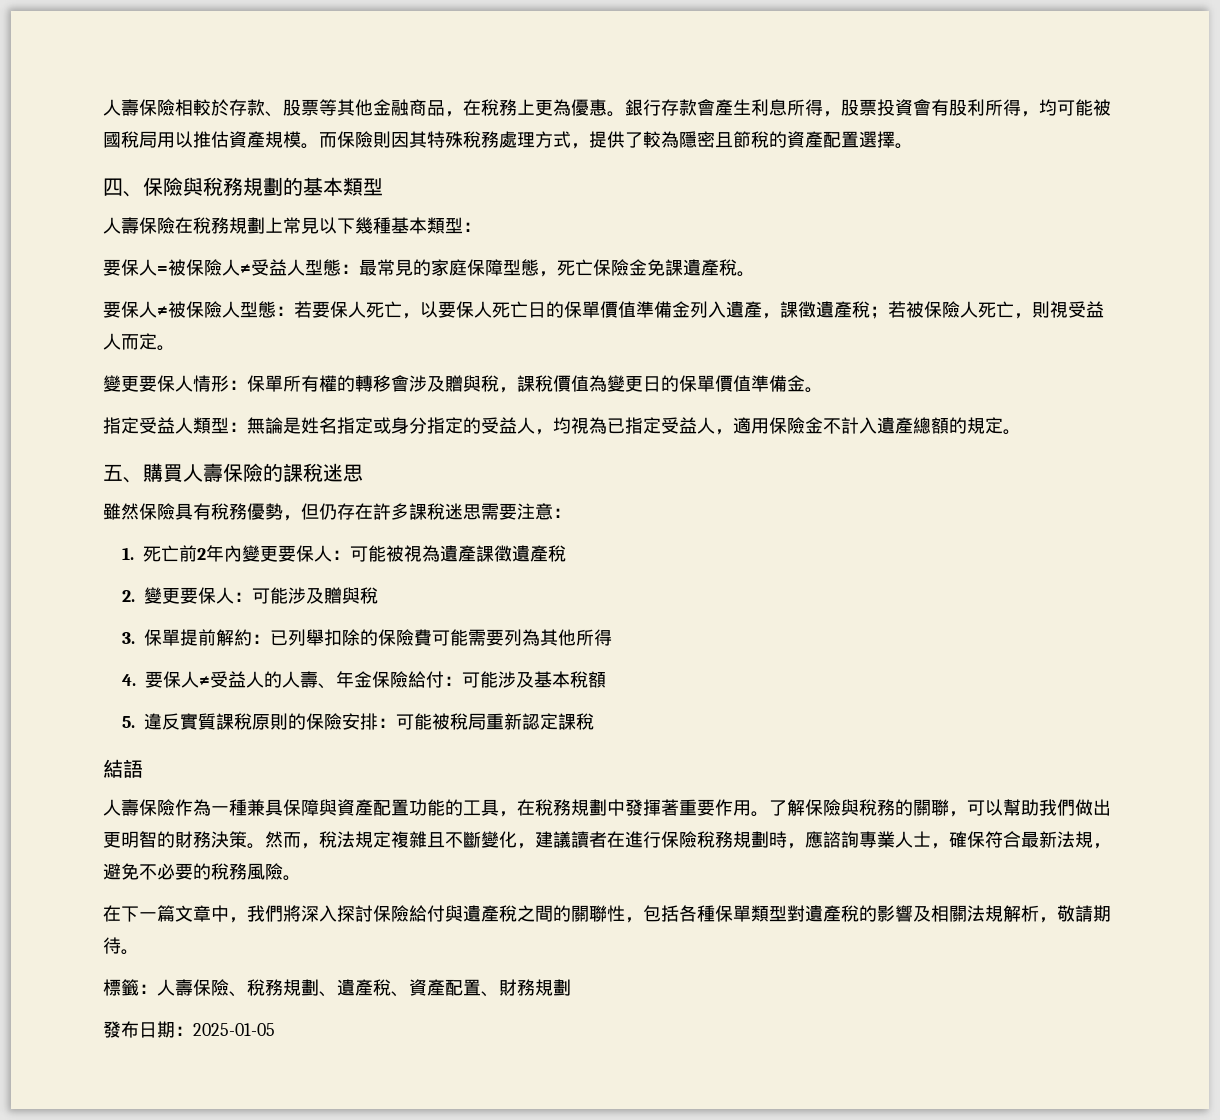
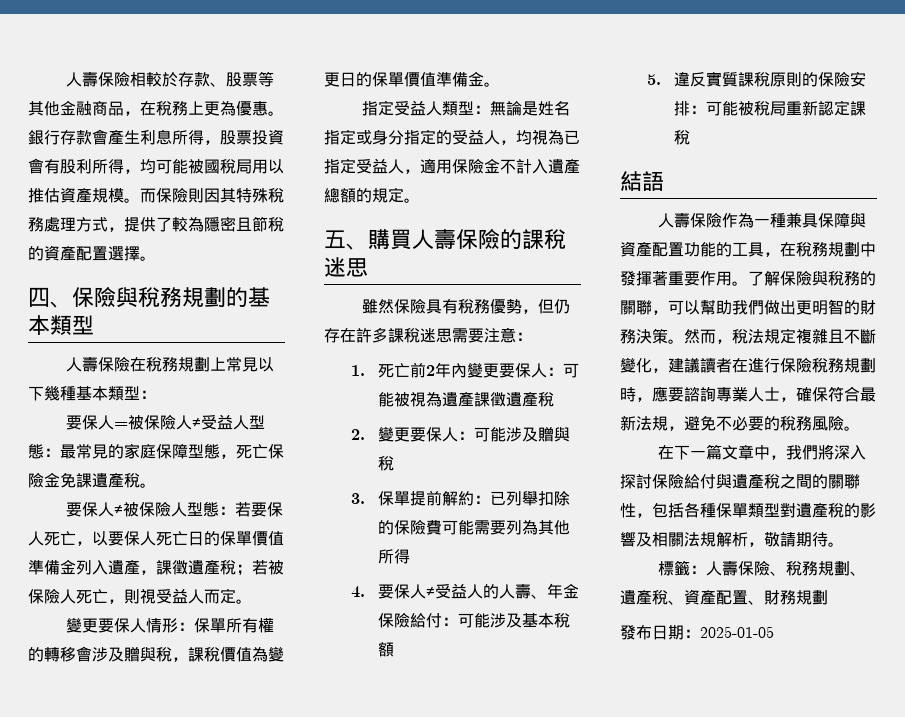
(823, 839) none -> [668,387,684,402] 要

